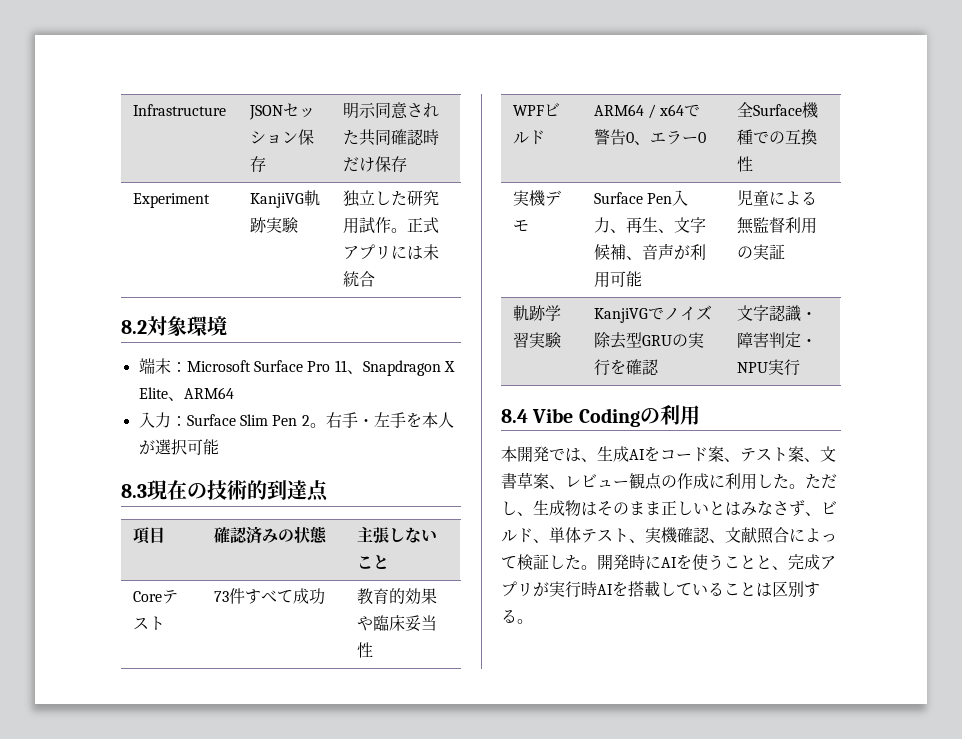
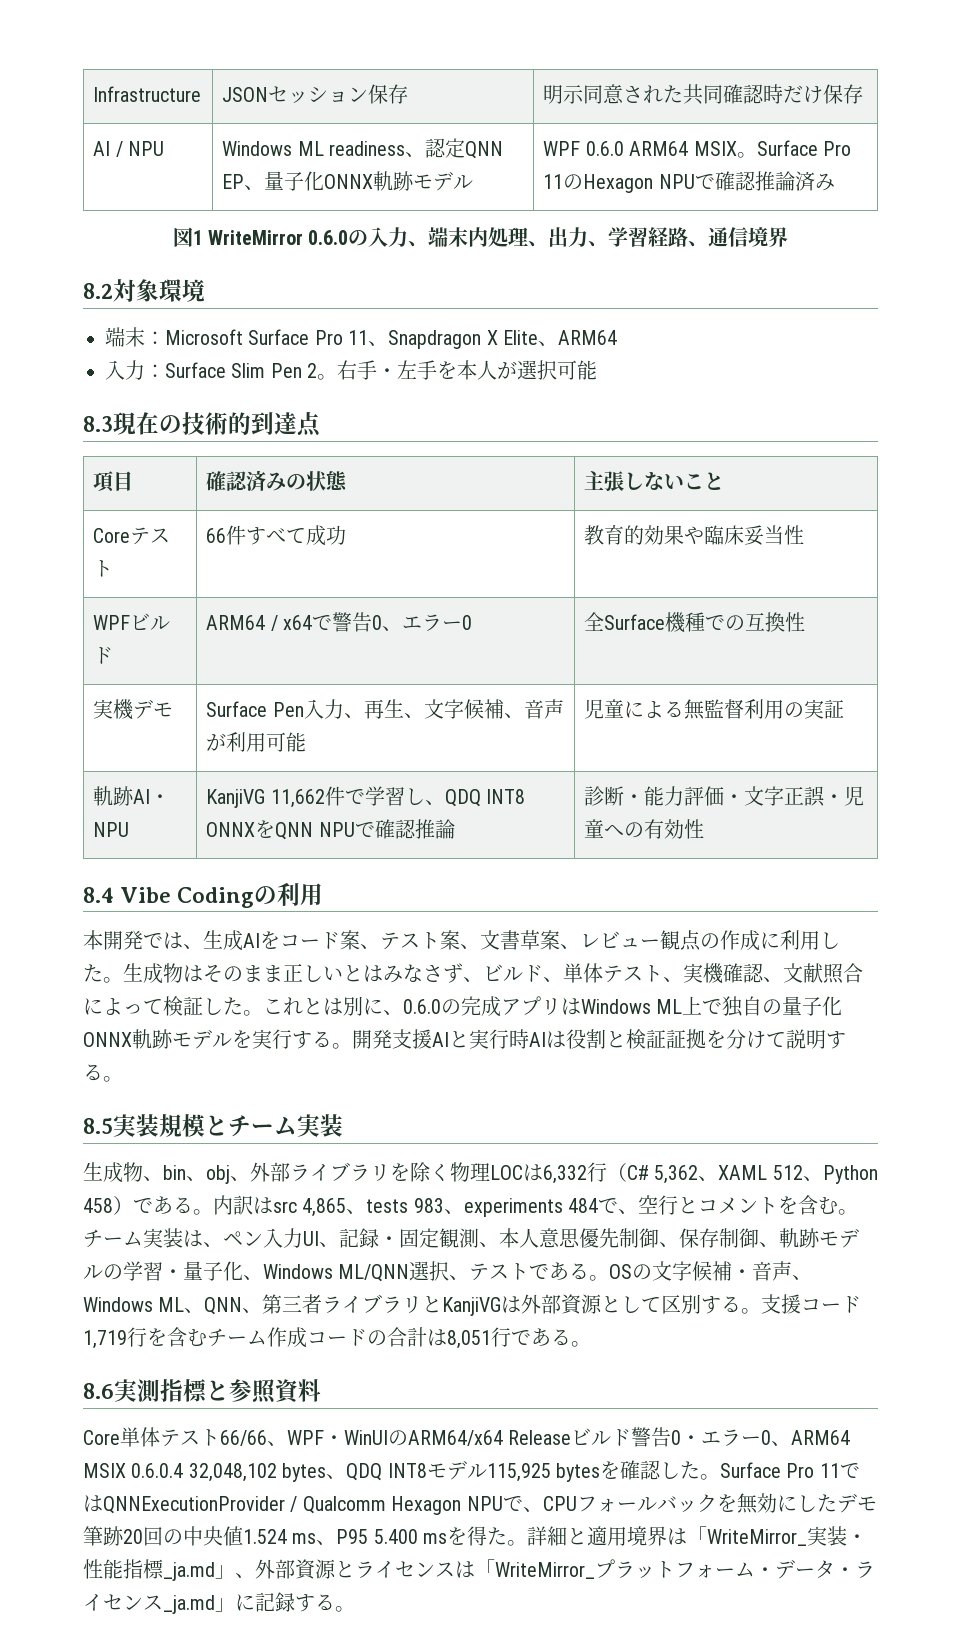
[132,193,210,208] [249,190,320,208] [249,217,298,233] [342,190,439,207] [342,217,439,234] [342,244,439,260] [342,271,375,287] Experiment | KanjiVG軌跡実験 | 独立した研究用試作。正式アプリには未統合 -> [93,141,165,157] [222,138,504,159] [222,171,474,191] [543,140,852,158] [543,171,835,193] [172,227,789,247] AI / NPU | Windows ML readiness、認定QNN EP、量子化ONNX軌跡モデル | WPF 0.6.0 ARM64 MSIX。Surface Pro 11のHexagon NPUで確認推論済み // 図1 WriteMirror 0.6.0の入力、端末内処理、出力、学習経路、通信境界
[213,591,229,602] 73 -> [206,528,227,543] 66
[544,305,561,321] [512,332,561,348] [593,305,712,323] [593,332,704,349] [593,359,659,376] [736,305,817,322] [736,332,817,349] [736,359,800,376] 学習実験 | KanjiVGでノイズ除去型GRUの実行を確認 | 文字認識・障害判定・NPU実行 -> [133,789,171,804] [93,822,130,837] [206,786,526,808] [206,819,455,840] [584,786,865,807] [584,819,705,839] AI・NPU | KanjiVG 11,662件で学習し、QDQ INT8 ONNXをQNN NPUで確認推論 | 診断・能力評価・文字正誤・児童への有効性
[805,474,837,489] [501,501,533,516] ただし、 -> (123, 980) none
[597,554,836,570] [501,581,804,598] 開発時にAIを使うことと、完成アプリが実行時AIを搭載していることは区別 -> [263,996,843,1017] [83,1029,846,1049] [83,1064,123,1082] [83,1114,343,1137] [83,1162,878,1184] [83,1195,859,1217] [83,1228,859,1248] [83,1261,813,1282] [83,1294,862,1316] [83,1327,591,1349] [83,1379,321,1404] [83,1427,851,1447] [83,1460,860,1482] [83,1493,877,1515] [83,1526,868,1546] [83,1559,875,1581] [83,1592,295,1614] これとは別に、0.6.0の完成アプリはWindows ML上で独自の量子化ONNX軌跡モデルを実行する。開発支援AIと実行時AIは役割と検証証拠を分けて説明する。 // 8.5実装規模とチーム実装 // 生成物、bin、obj、外部ライブラリを除く物理LOCは6,332行（C# 5,362、XAML 512、Python 458）である。内訳はsrc 4,865、tests 983、experiments 484で、空行とコメントを含む。チーム実装は、ペン入力UI、記録・固定観測、本人意思優先制御、保存制御、軌跡モデルの学習・量子化、Windows ML/QNN選択、テストである。OSの文字候補・音声、Windows ML、QNN、第三者ライブラリとKanjiVGは外部資源として区別する。支援コード1,719行を含むチーム作成コードの合計は8,051行である。 // 8.6実測指標と参照資料 // Core単体テスト66/66、WPF・WinUIのARM64/x64 Releaseビルド警告0・エラー0、ARM64 MSIX 0.6.0.4 32,048,102 bytes、QDQ INT8モデル115,925 bytesを確認した。Surface Pro 11ではQNNExecutionProvider / Qualcomm Hexagon NPUで、CPUフォールバックを無効にしたデモ筆跡20回の中央値1.524 ms、P95 5.400 msを得た。詳細と適用境界は「WriteMirror_実装・性能指標_ja.md」、外部資源とライセンスは「WriteMirror_プラットフォーム・データ・ライセンス_ja.md」に記録

